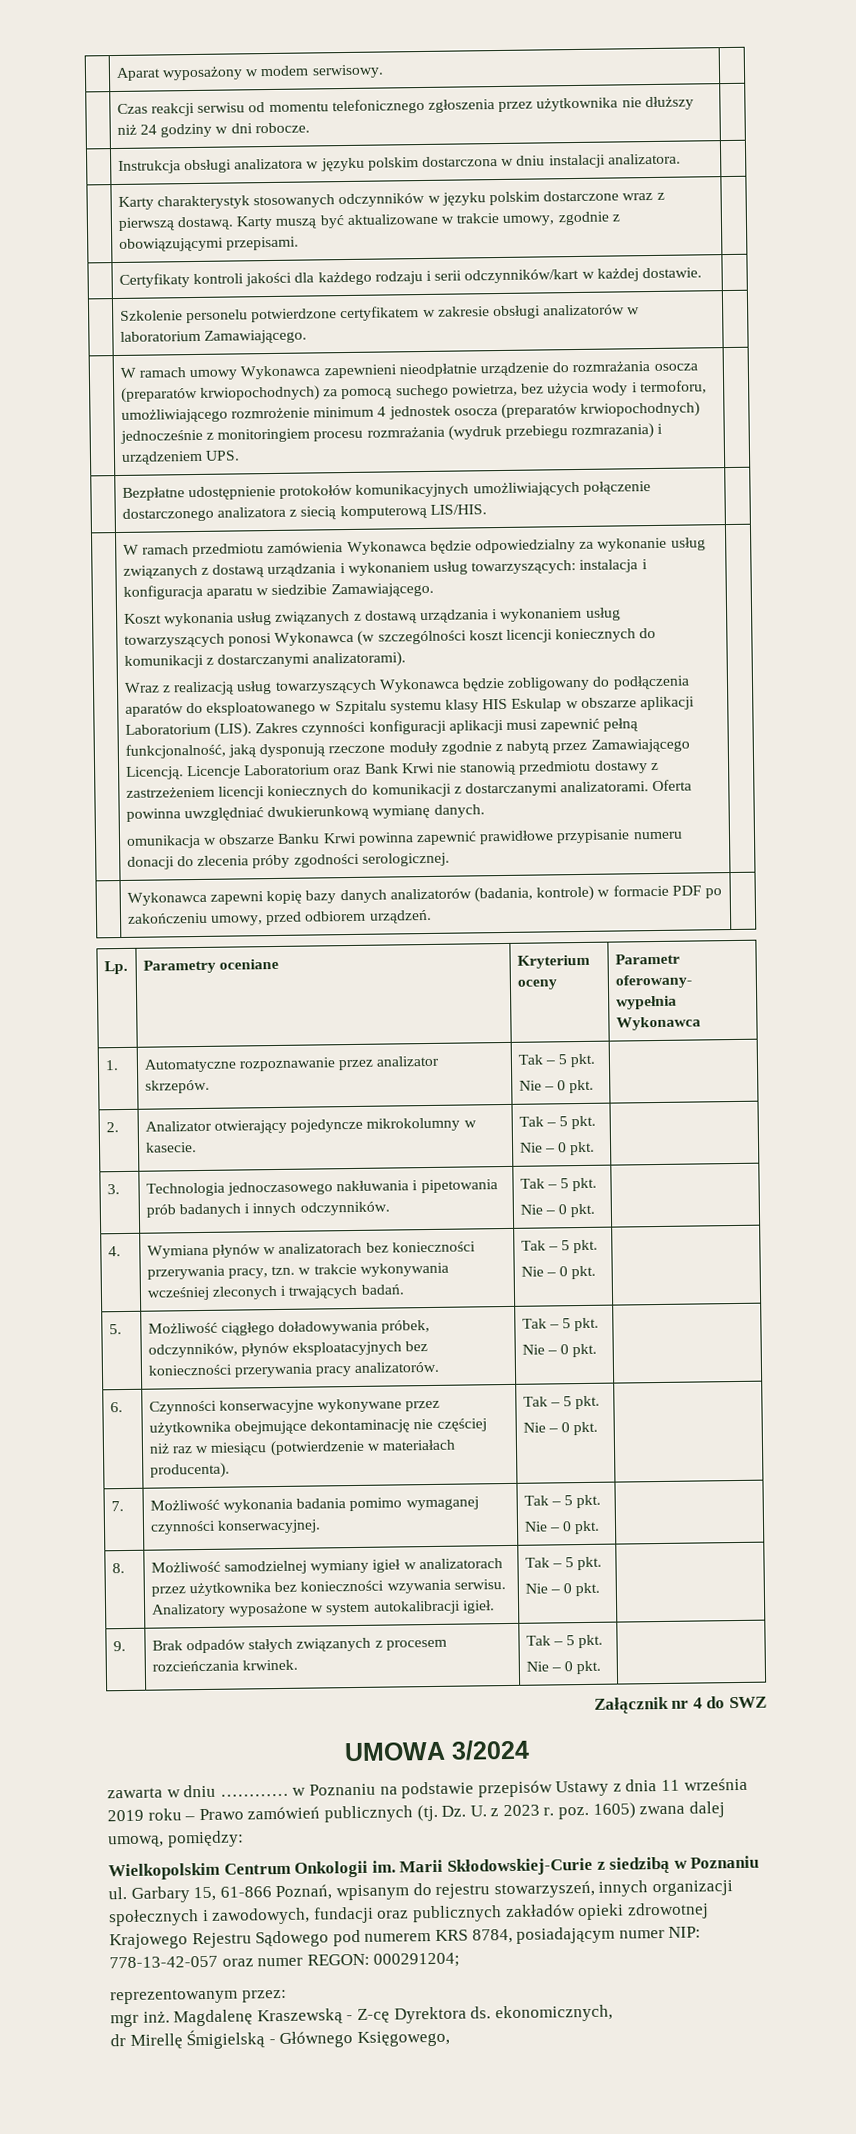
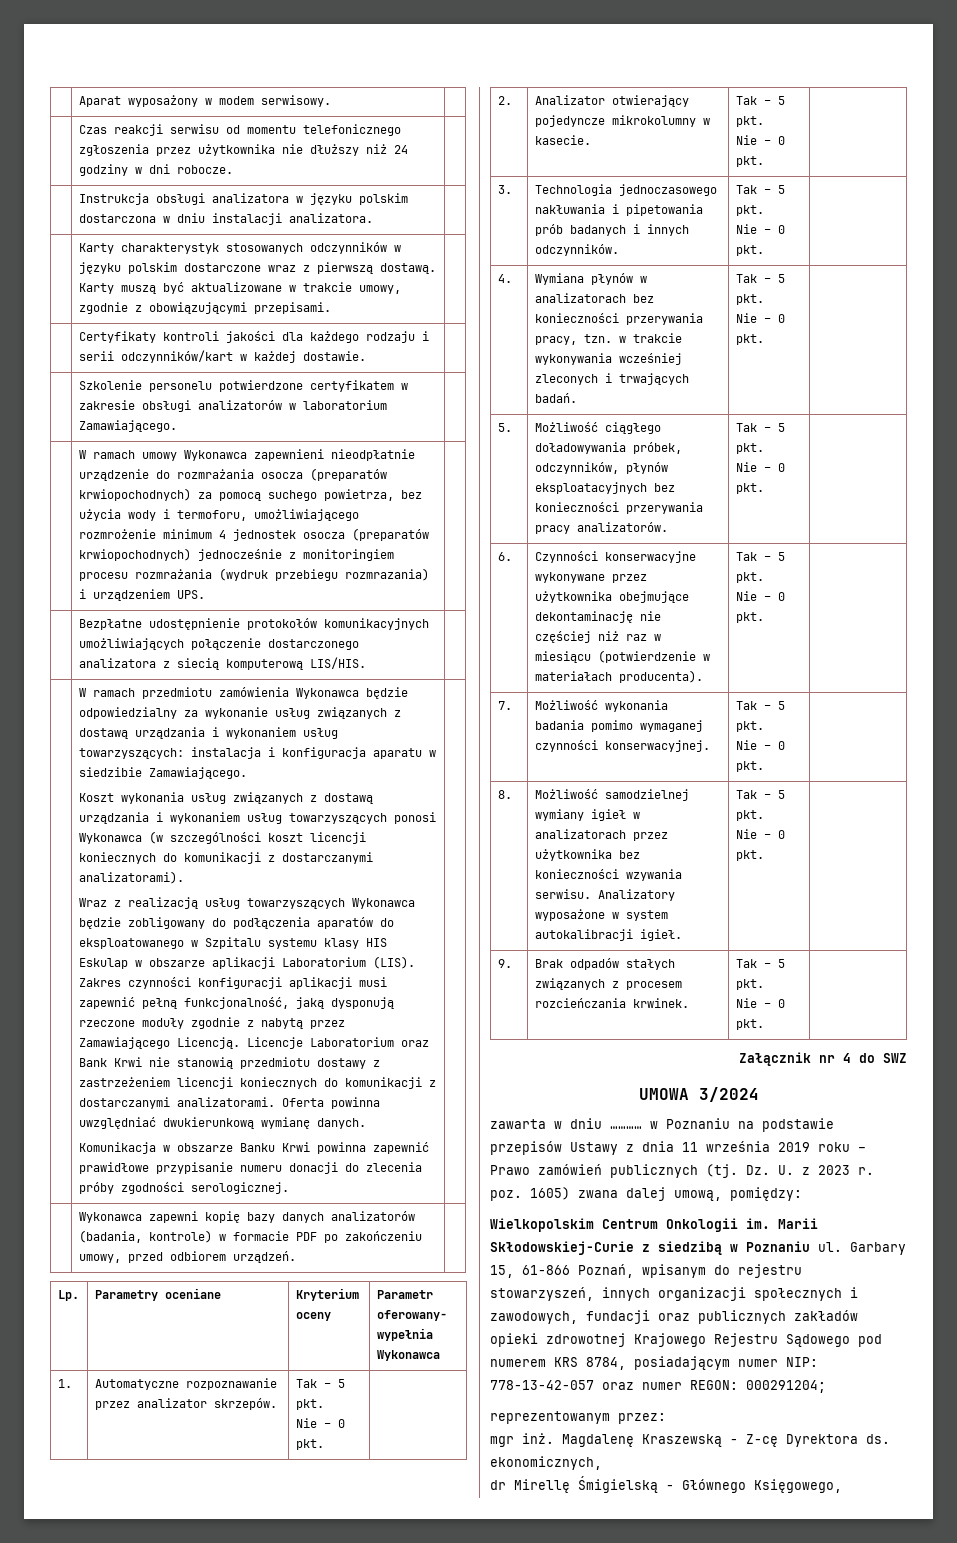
[125,834,201,849] omunikacja -> [78,1142,156,1154] Komunikacja

